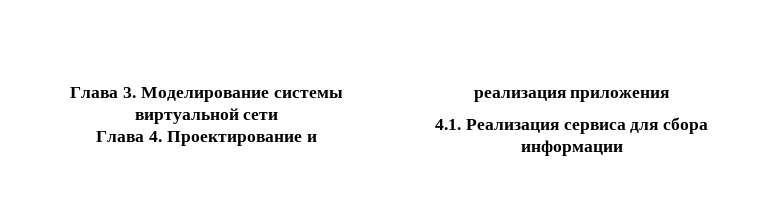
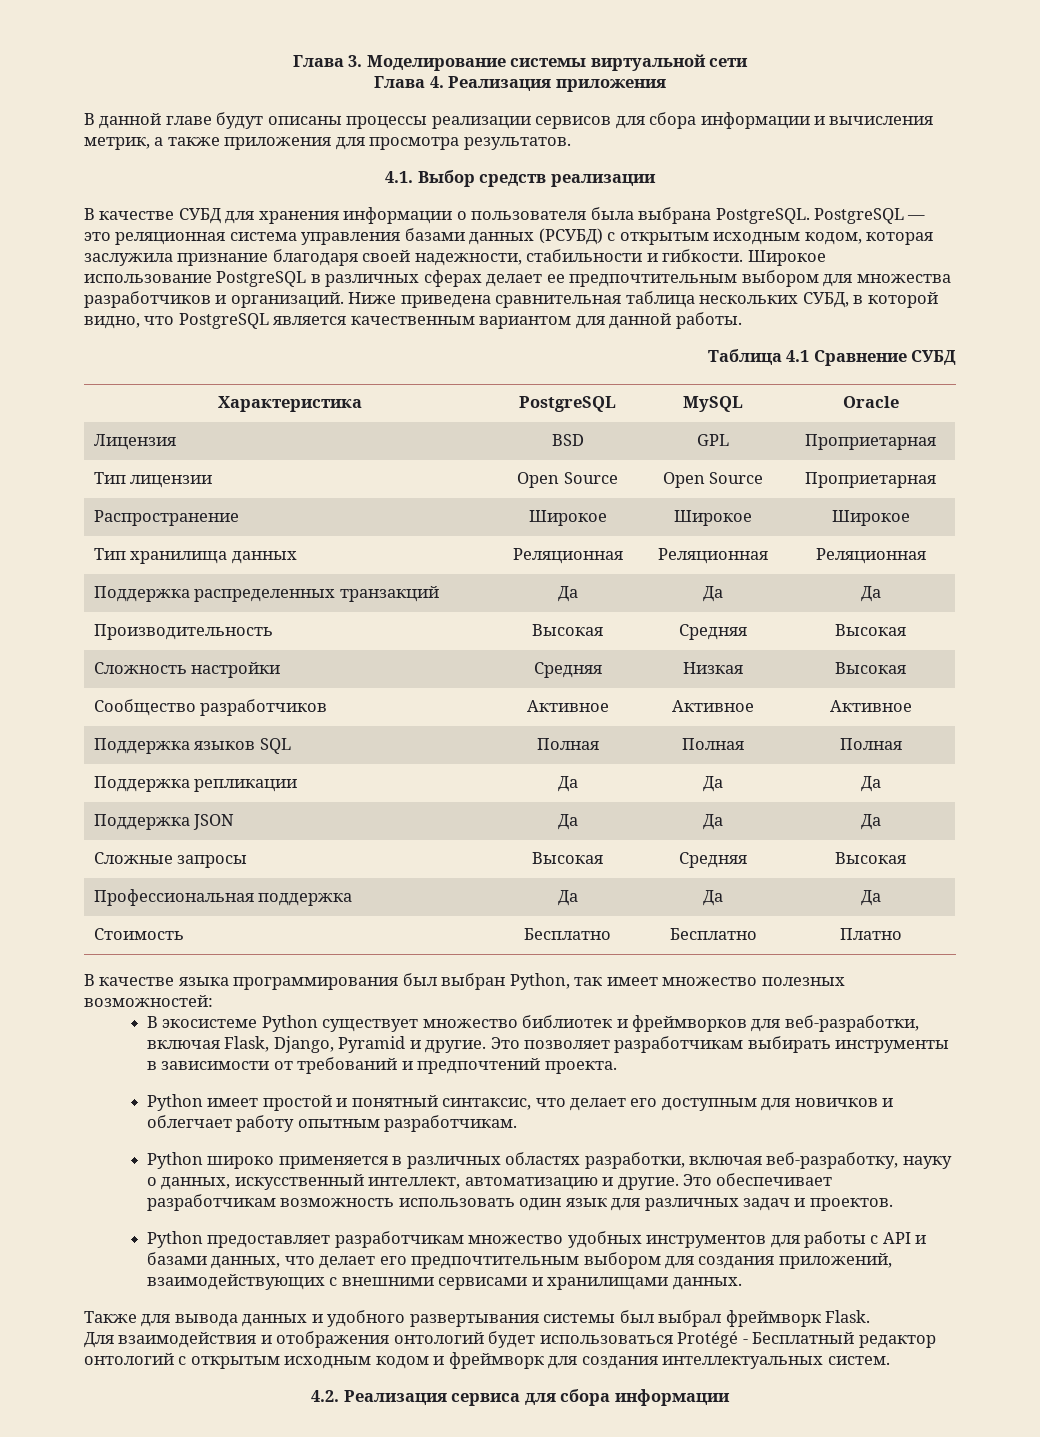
[166,131,317,146] [473,90,670,102] [435,119,462,130] Проектирование и реализация приложения // 4.1. -> [448,76,666,92] [84,112,934,129] [84,137,571,150] [385,170,656,187] [84,207,926,224] [84,228,934,245] [84,249,826,266] [84,270,951,287] [84,291,938,308] [84,312,742,329] [707,349,957,366] [217,396,362,412] [519,396,616,412] [683,396,743,412] [842,396,899,408] [93,434,176,450] [551,434,584,446] [697,434,729,446] [805,434,936,450] [93,472,213,488] [517,472,618,488] [662,472,764,488] [805,472,936,488] [93,510,239,526] [528,510,607,526] [674,510,752,526] [831,510,910,526] [93,548,297,564] [512,548,623,564] [658,548,768,564] [815,548,926,564] [93,586,439,602] [557,586,578,602] [703,586,723,602] [860,586,881,602] [93,624,273,640] [532,624,603,636] [679,624,747,640] [835,624,906,636] [93,662,281,678] [533,662,602,678] [683,662,743,674] [835,662,906,674] [93,699,328,716] [526,700,609,712] [672,700,754,712] [829,700,912,712] [93,738,291,754] [536,738,599,750] [682,738,744,750] [839,738,902,750] [93,776,298,792] [557,776,578,792] [703,776,723,792] [860,776,881,792] [93,814,235,830] [557,814,578,830] [703,814,723,830] [860,814,881,830] [93,852,248,868] [532,852,603,864] [679,852,747,868] [835,852,906,864] [93,889,353,906] [557,890,578,906] [703,890,723,906] [860,890,881,906] [93,928,184,940] [524,928,611,940] [669,928,757,940] [839,928,902,940] [84,973,845,990] [84,995,213,1007] [146,1015,919,1032] [146,1036,950,1053] [146,1057,617,1074] [146,1094,894,1111] [146,1115,518,1132] [146,1152,952,1169] [146,1173,833,1190] [146,1194,893,1211] [146,1231,927,1248] [146,1252,892,1269] [146,1274,742,1290] [84,1310,871,1327] [84,1331,936,1348] [84,1352,890,1369] [311,1390,340,1402] Реализация приложения // В данной главе будут описаны процессы реализации сервисов для сбора информации и вычисления метрик, а также приложения для просмотра результатов. // 4.1. Выбор средств реализации // В качестве СУБД для хранения информации о пользователя была выбрана PostgreSQL. PostgreSQL — это реляционная система управления базами данных (РСУБД) с открытым исходным кодом, которая заслужила признание благодаря своей надежности, стабильности и гибкости. Широкое использование PostgreSQL в различных сферах делает ее предпочтительным выбором для множества разработчиков и организаций. Ниже приведена сравнительная таблица нескольких СУБД, в которой видно, что PostgreSQL является качественным вариантом для данной работы. // Таблица 4.1 Сравнение СУБД // Характеристика | PostgreSQL | MySQL | Oracle // Лицензия | BSD | GPL | Проприетарная // Тип лицензии | Open Source | Open Source | Проприетарная // Распространение | Широкое | Широкое | Широкое // Тип хранилища данных | Реляционная | Реляционная | Реляционная // Поддержка распределенных транзакций | Да | Да | Да // Производительность | Высокая | Средняя | Высокая // Сложность настройки | Средняя | Низкая | Высокая // Сообщество разработчиков | Активное | Активное | Активное // Поддержка языков SQL | Полная | Полная | Полная // Поддержка репликации | Да | Да | Да // Поддержка JSON | Да | Да | Да // Сложные запросы | Высокая | Средняя | Высокая // Профессиональная поддержка | Да | Да | Да // Стоимость | Бесплатно | Бесплатно | Платно // В качестве языка программирования был выбран Python, так имеет множество полезных возможностей: // В экосистеме Python существует множество библиотек и фреймворков для веб-разработки, включая Flask, Django, Pyramid и другие. Это позволяет разработчикам выбирать инструменты в зависимости от требований и предпочтений проекта. // Python имеет простой и понятный синтаксис, что делает его доступным для новичков и облегчает работу опытным разработчикам. // Python широко применяется в различных областях разработки, включая веб-разработку, науку о данных, искусственный интеллект, автоматизацию и другие. Это обеспечивает разработчикам возможность использовать один язык для различных задач и проектов. // Python предоставляет разработчикам множество удобных инструментов для работы с API и базами данных, что делает его предпочтительным выбором для создания приложений, взаимодействующих с внешними сервисами и хранилищами данных. // Также для вывода данных и удобного развертывания системы был выбрал фреймворк Flask. // Для взаимодействия и отображения онтологий будет использоваться Protégé - Бесплатный редактор онтологий с открытым исходным кодом и фреймворк для создания интеллектуальных систем. // 4.2.

